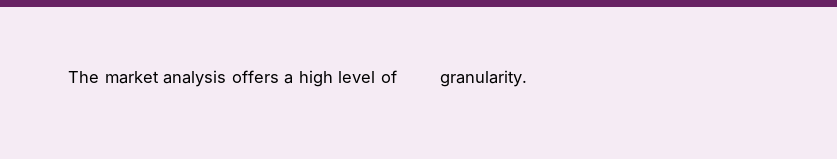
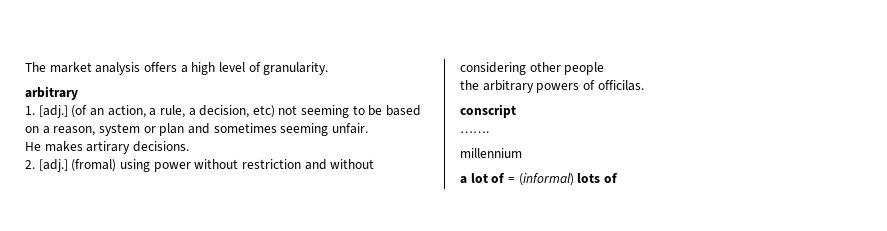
(527, 78) none -> [25,86,78,100] [25,105,422,118] [25,123,368,136] [25,141,189,154] [25,159,375,172] [460,62,605,75] [460,80,644,93] [460,104,516,118] [460,131,489,133] [460,148,522,158] [460,173,618,186] // arbitrary // 1. [adj.] (of an action, a rule, a decision, etc) not seeming to be based on a reason, system or plan and sometimes seeming unfair. // He makes artirary decisions. // 2. [adj.] (fromal) using power without restriction and without considering other people // the arbitrary powers of officilas. // conscript // ……. // millennium // a lot of = (informal) lots of

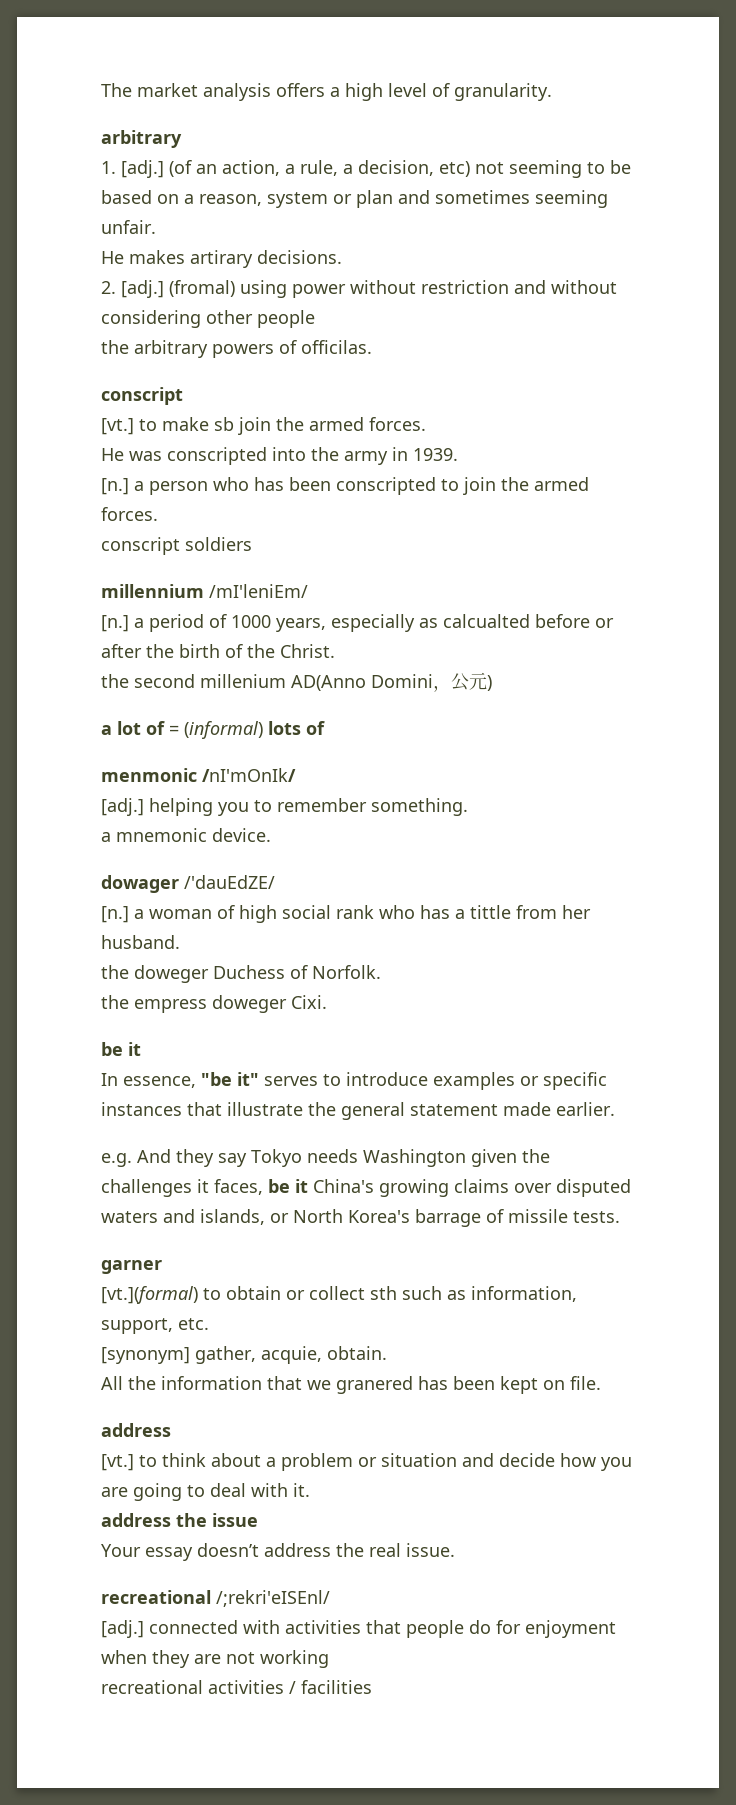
[460,131,489,133] [460,148,522,158] ……. // millennium -> [101,417,426,435] [101,447,458,465] [101,477,589,495] [101,507,158,521] [101,537,252,555] [101,584,308,598] [101,614,614,632] [101,644,335,658] [101,672,492,692] [vt.] to make sb join the armed forces. // He was conscripted into the army in 1939. // [n.] a person who has been conscripted to join the armed forces. // conscript soldiers // millennium /mI'leniEm/ // [n.] a period of 1000 years, especially as calcualted before or after the birth of the Christ. // the second millenium AD(Anno Domini，公元)
(618, 178) none -> [101,768,296,782] [101,798,468,816] [101,828,271,842] [101,875,275,893] [101,905,591,923] [101,935,180,949] [101,965,381,983] [101,995,327,1013] [101,1042,141,1056] [101,1072,607,1090] [101,1102,615,1120] [101,1149,550,1167] [101,1179,631,1197] [101,1209,620,1227] [101,1260,162,1274] [101,1286,577,1304] [101,1318,209,1334] [101,1346,387,1364] [101,1376,601,1394] [101,1423,171,1437] [101,1453,632,1471] [101,1483,310,1501] [101,1513,258,1527] [101,1543,455,1561] [101,1590,330,1607] [101,1620,616,1638] [101,1650,329,1668] [101,1680,372,1694] // menmonic /nI'mOnIk/ // [adj.] helping you to remember something. // a mnemonic device. // dowager /'dauEdZE/ // [n.] a woman of high social rank who has a tittle from her husband. // the doweger Duchess of Norfolk. // the empress doweger Cixi. // be it // In essence, "be it" serves to introduce examples or specific instances that illustrate the general statement made earlier. // e.g. And they say Tokyo needs Washington given the challenges it faces, be it China's growing claims over disputed waters and islands, or North Korea's barrage of missile tests. // garner // [vt.](formal) to obtain or collect sth such as information, support, etc. // [synonym] gather, acquie, obtain. // All the information that we granered has been kept on file. // address // [vt.] to think about a problem or situation and decide how you are going to deal with it. // address the issue // Your essay doesn’t address the real issue. // recreational /;rekri'eISEnl/ // [adj.] connected with activities that people do for enjoyment when they are not working // recreational activities / facilities

